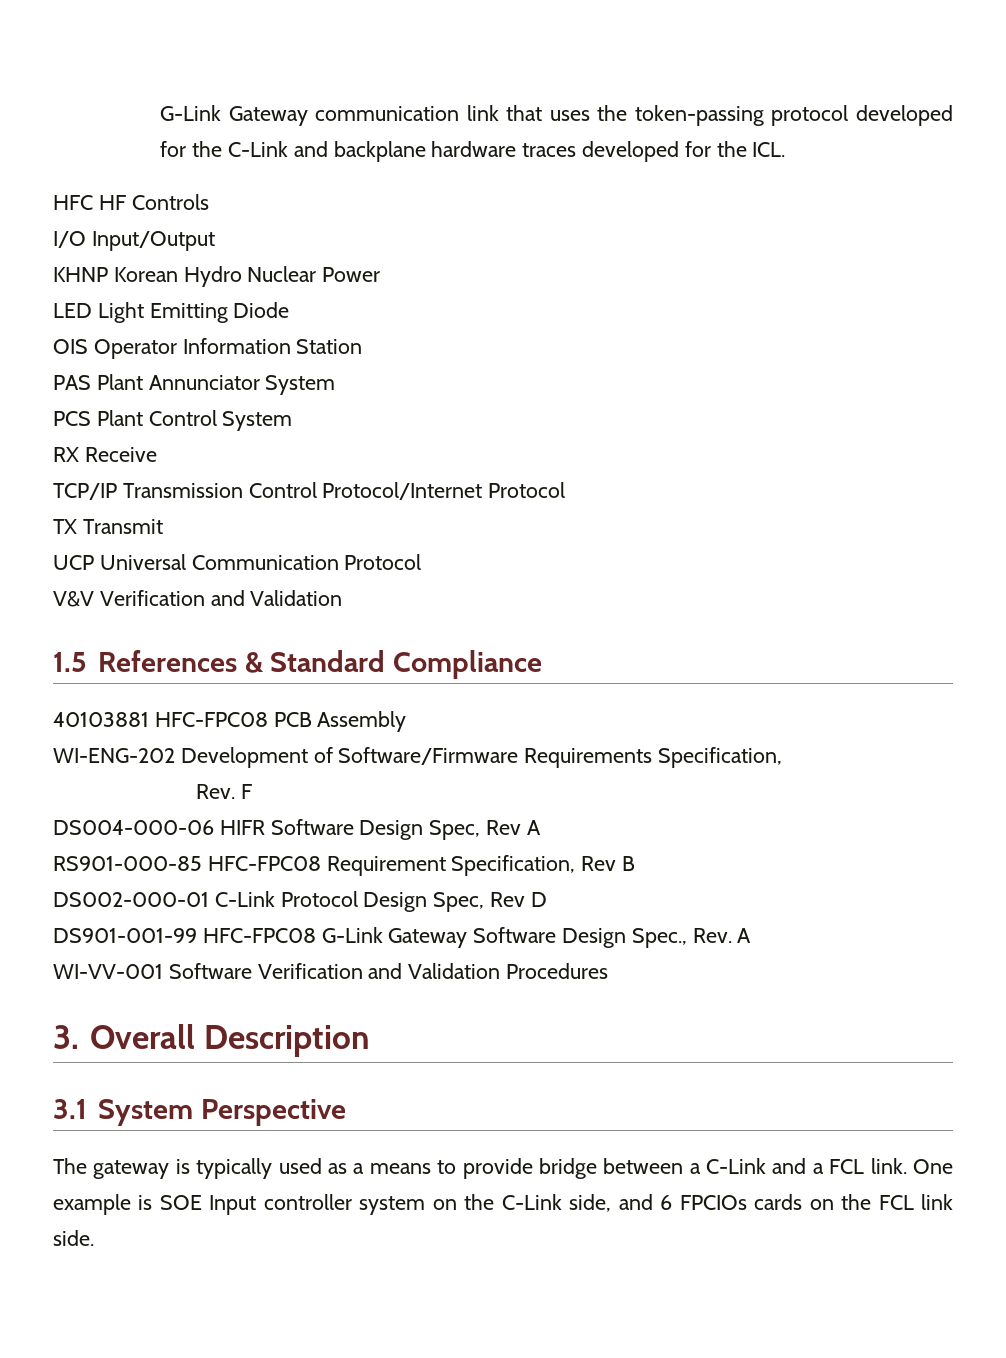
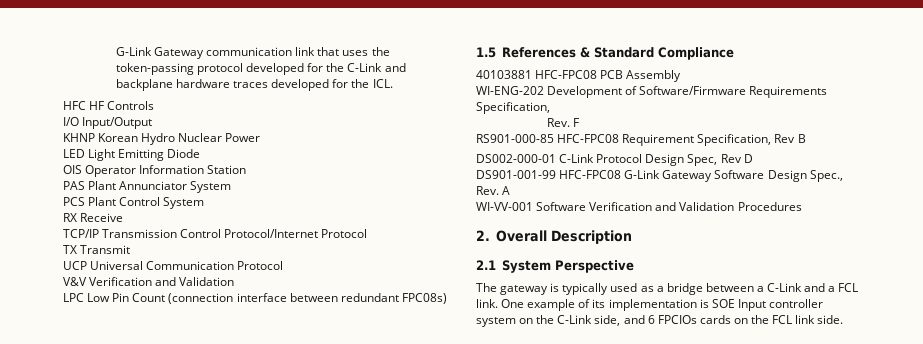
(343, 598) none -> [63,293,447,304] // LPC Low Pin Count (connection interface between redundant FPC08s)
[53,819,541,840] // DS004-000-06 HIFR Software Design Spec, Rev A -> (579, 122) none
[53,1025,79,1049] 3. -> [476,230,490,241] 2.
[53,1099,87,1119] 3.1 -> [476,260,496,270] 2.1
[369,1158,533,1179] means to provide -> (664, 289) none
(131, 1204) none -> [578,299,697,311] of its implementation

